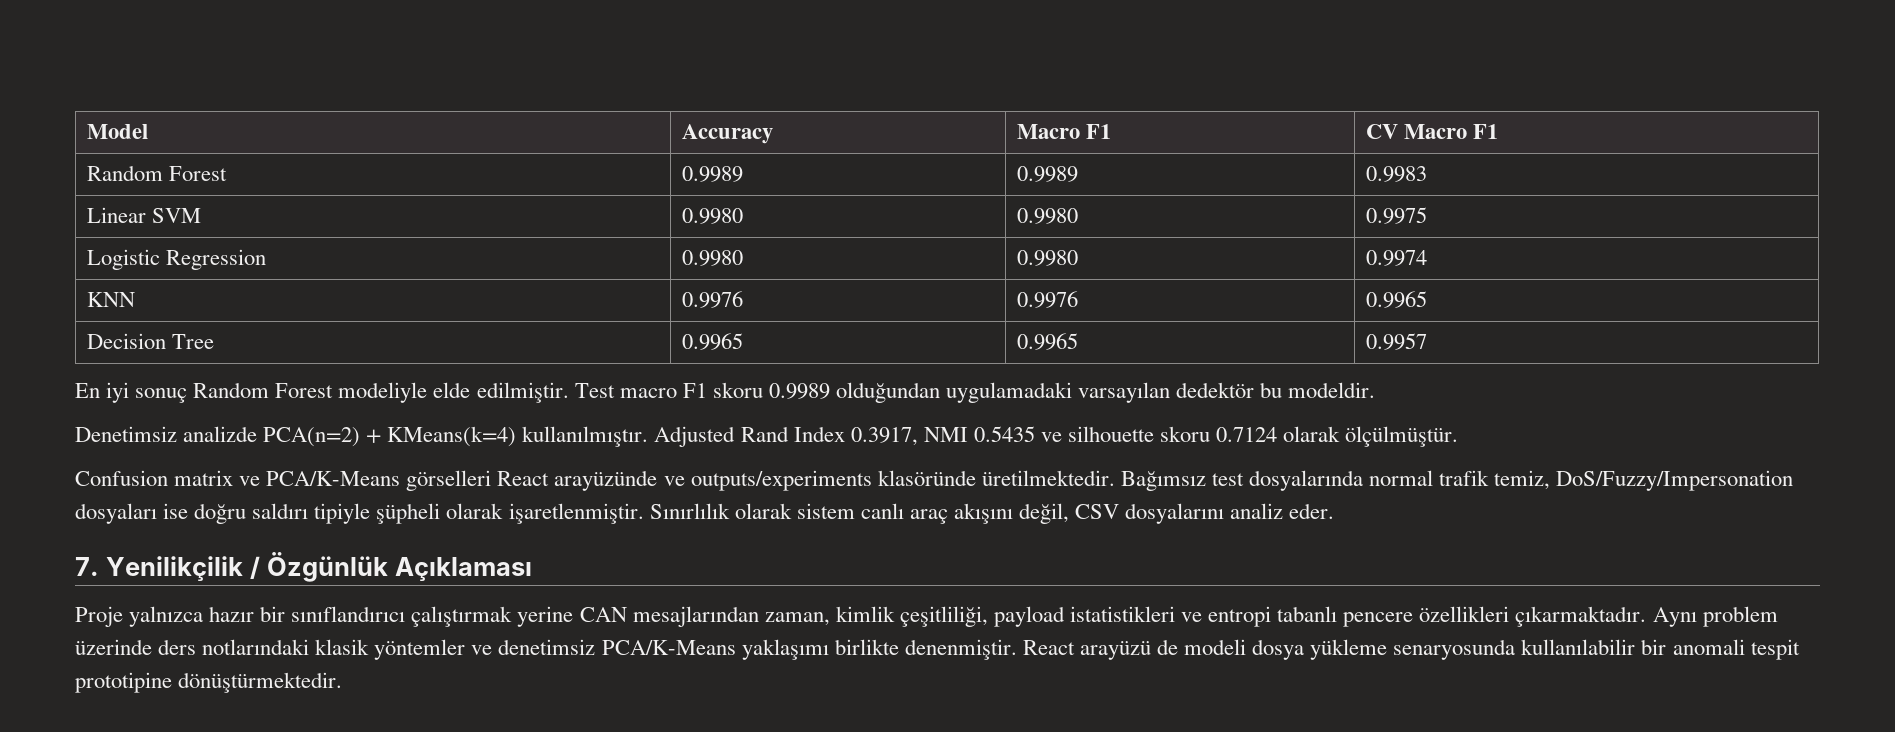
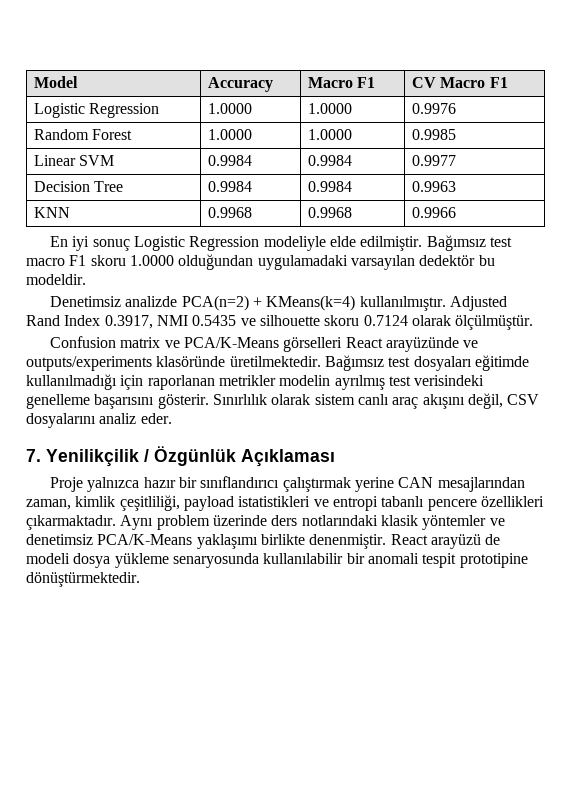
(1499, 131) none -> [33,103,160,118] [207,103,252,114] [307,103,352,114] [411,103,456,114] // Logistic Regression | 1.0000 | 1.0000 | 0.9976
[681,166,743,182] [1016,166,1078,182] [1365,166,1427,182] 0.9989 | 0.9989 | 0.9983 -> [207,129,252,140] [307,129,352,140] [411,129,456,140] 1.0000 | 1.0000 | 0.9985
[681,208,743,224] [1016,208,1078,224] [1365,207,1427,224] [86,249,266,270] [681,250,743,266] [1016,250,1078,266] [1365,250,1427,266] [86,292,135,307] [681,291,743,308] [1016,291,1078,308] [1365,291,1427,308] [86,333,214,349] [681,333,743,350] [1016,333,1078,350] [1365,333,1427,350] 0.9980 | 0.9980 | 0.9975 // Logistic Regression | 0.9980 | 0.9980 | 0.9974 // KNN | 0.9976 | 0.9976 | 0.9965 // Decision Tree | 0.9965 | 0.9965 | 0.9957 -> [207,155,252,166] [307,155,352,166] [411,155,456,166] [33,181,124,192] [207,181,252,192] [307,181,352,192] [411,181,456,192] [33,207,70,218] [207,207,252,218] [307,207,352,218] [411,207,456,218] 0.9984 | 0.9984 | 0.9977 // Decision Tree | 0.9984 | 0.9984 | 0.9963 // KNN | 0.9968 | 0.9968 | 0.9966
[193,382,334,398] Random Forest -> [134,236,260,251] Logistic Regression
[574,383,615,398] Test -> [426,235,513,251] Bağımsız test
[768,383,830,399] 0.9989 -> [129,255,174,266] 1.0000
[1248,470,1794,491] [75,503,644,524] dosyalarında normal trafik temiz, DoS/Fuzzy/Impersonation dosyaları ise doğru saldırı tipiyle şüpheli olarak işaretlenmiştir. -> [413,355,529,371] [26,374,485,390] [26,394,209,409] dosyaları eğitimde kullanılmadığı için raporlanan metrikler modelin ayrılmış test verisindeki genelleme başarısını gösterir.

